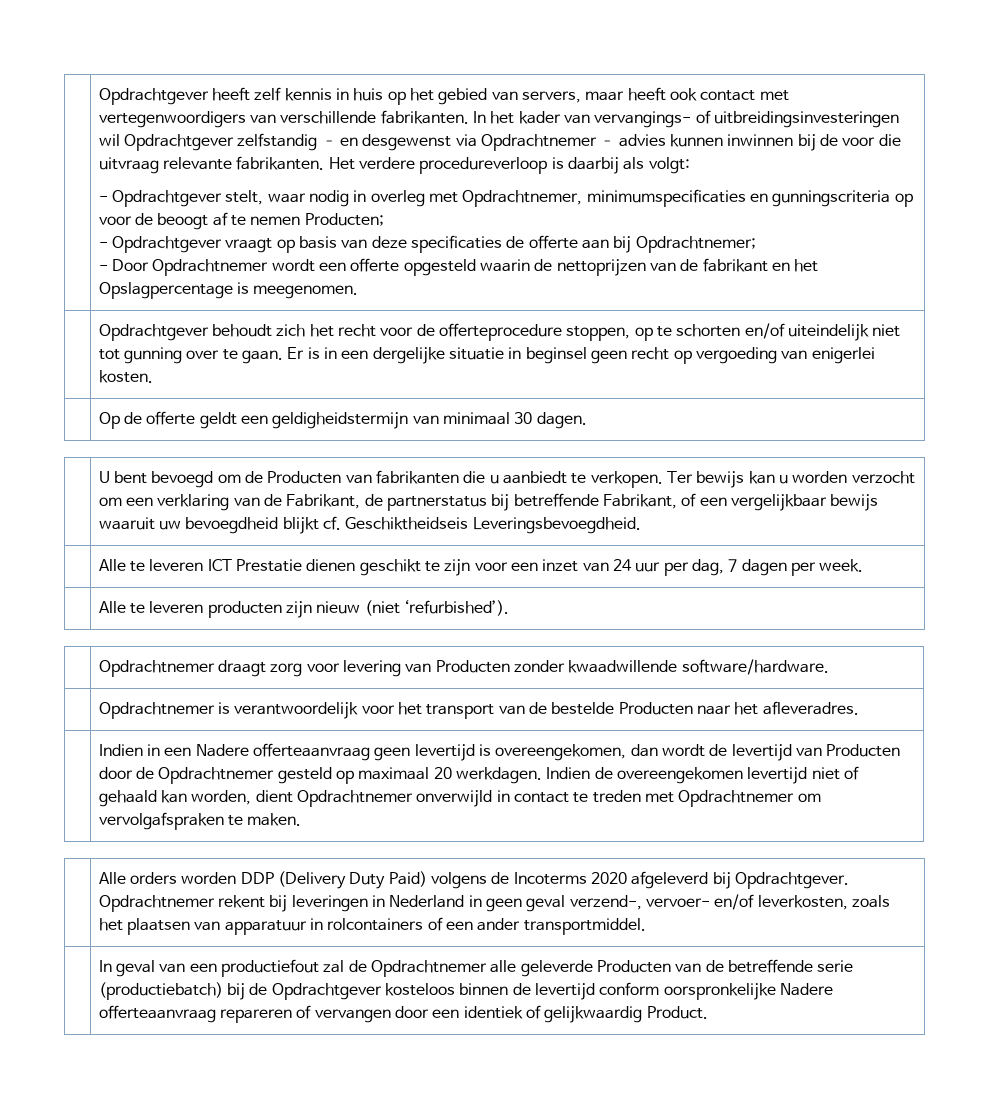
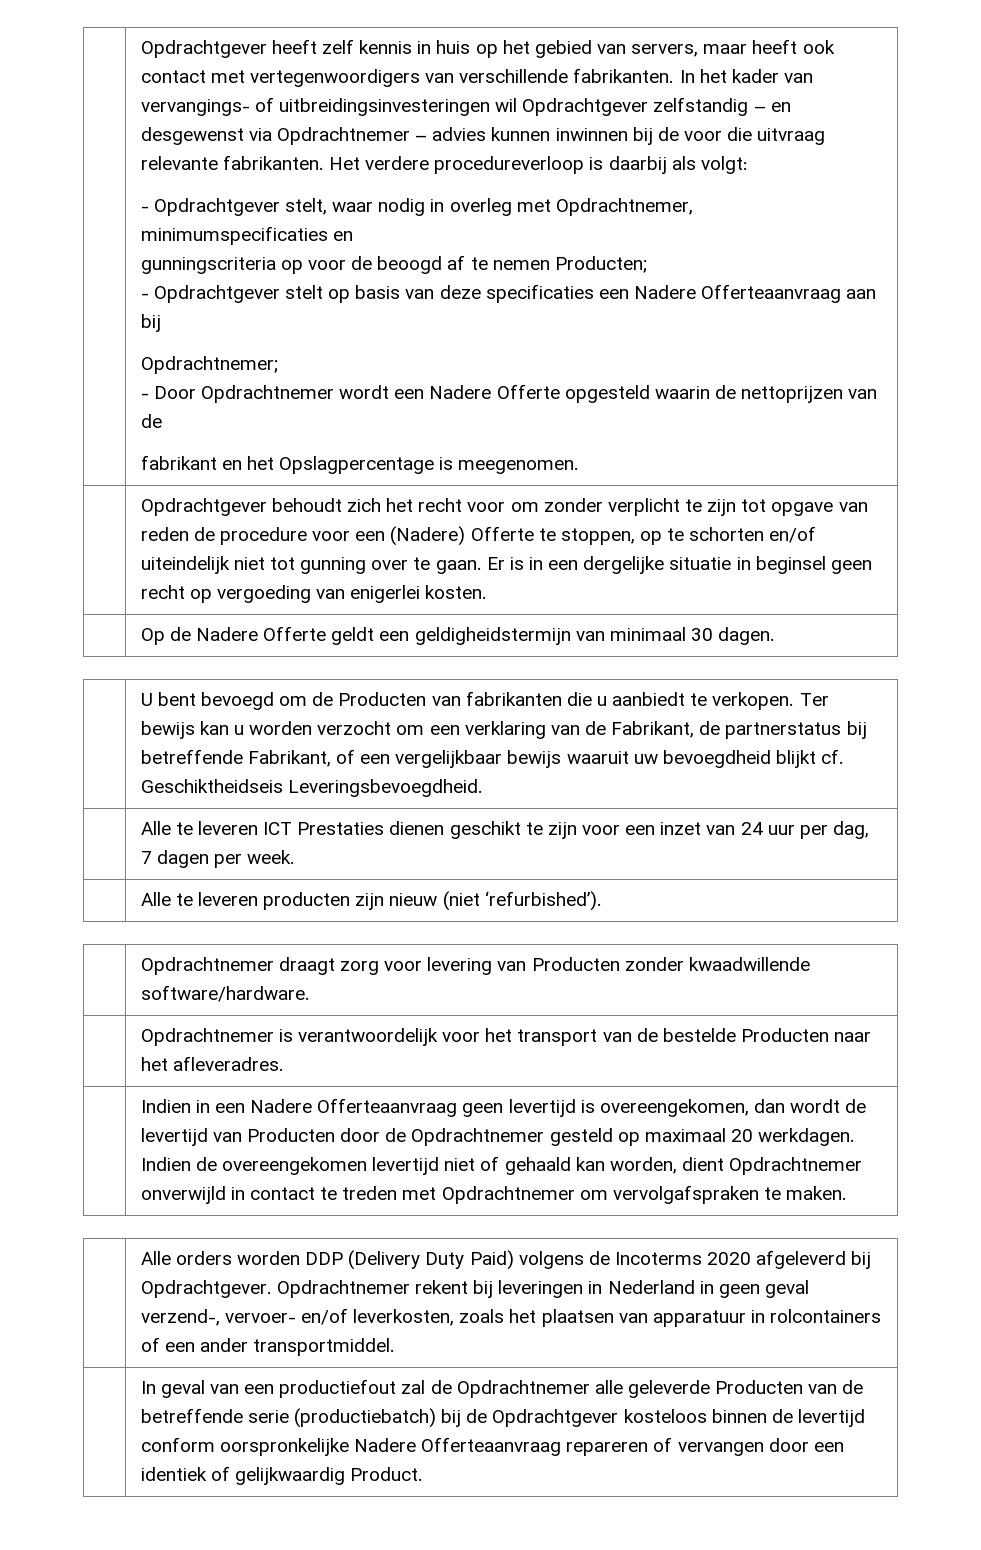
(768, 197) none -> (353, 236) //
[157,213,209,230] beoogt -> [377,256,443,274] beoogd
[225,238,273,253] vraagt -> [285,285,324,299] stelt
[506,235,578,249] de offerte -> [598,284,842,303] een Nadere Offerteaanvraag
(632, 244) none -> (161, 323) //
[350,258,400,272] offerte -> [429,384,560,399] Nadere Offerte
(699, 265) none -> (162, 421) //
[416,323,563,341] de offerteprocedure -> [510,498,868,516] [140,526,556,546] om zonder verplicht te zijn tot opgave van reden de procedure voor een (Nadere) Offerte te
[146,411,196,425] offerte -> [196,626,327,641] Nadere Offerte
[236,559,303,572] Prestatie -> [297,822,385,835] Prestaties
[253,743,371,761] offerteaanvraag -> [317,1098,458,1117] Offerteaanvraag
[98,1005,216,1023] offerteaanvraag -> [421,1437,562,1456] Offerteaanvraag

